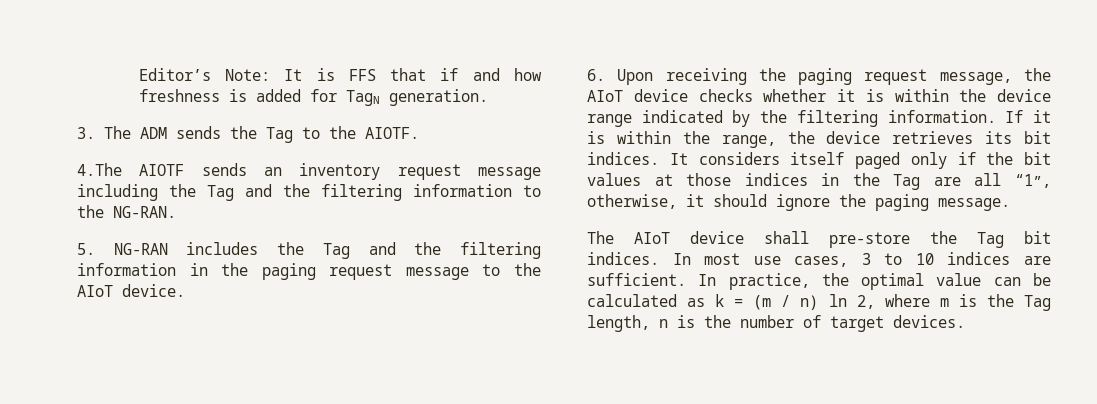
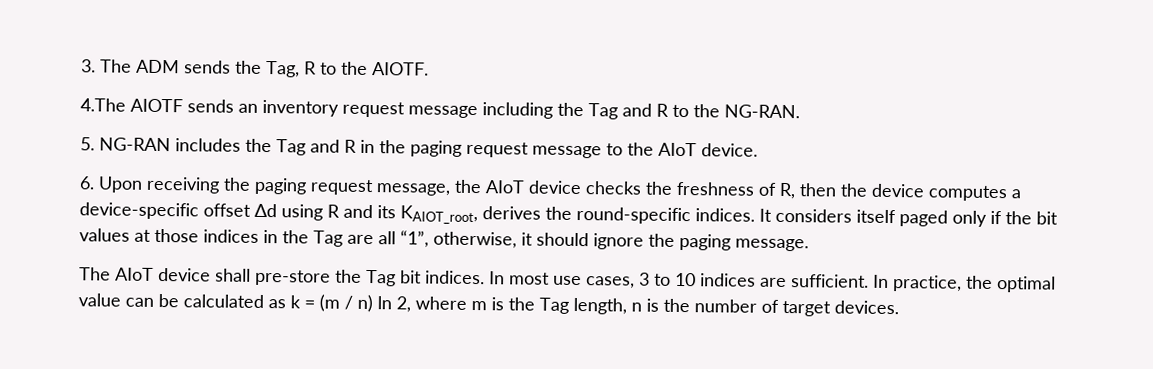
[138,68,542,81] [138,89,488,106] Editor’s Note: It is FFS that if and how freshness is added for TagN generation. // -> (81, 66) none
[266,127,293,143] Tag -> [266,61,317,78] Tag, R
[283,184,512,201] the filtering information -> [656,103,669,117] R
[414,242,541,259] [77,263,176,276] the filtering information -> [344,139,357,153] R
[763,89,1051,102] [587,110,1051,127] [587,131,1051,148] whether it is within the device range indicated by the filtering information. If it is within the range, the device retrieves its bit -> [645,181,1021,202] [79,202,691,225] the freshness of R, then the device computes a device-specific offset Δd using R and its KAIOT_root, derives the round-specific

